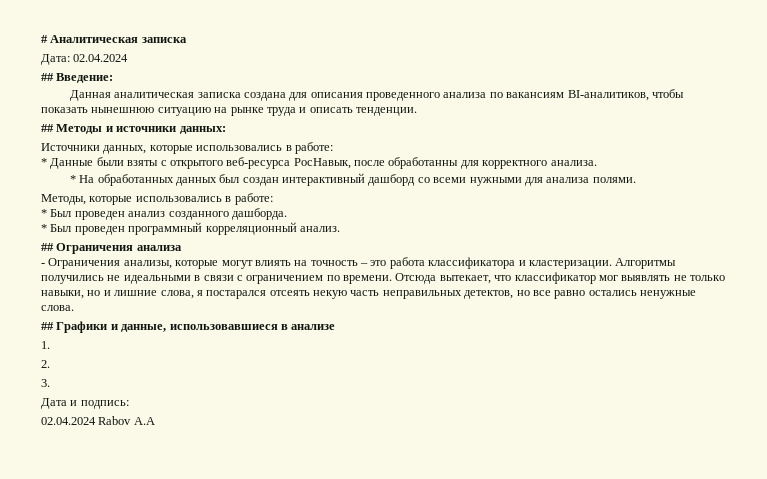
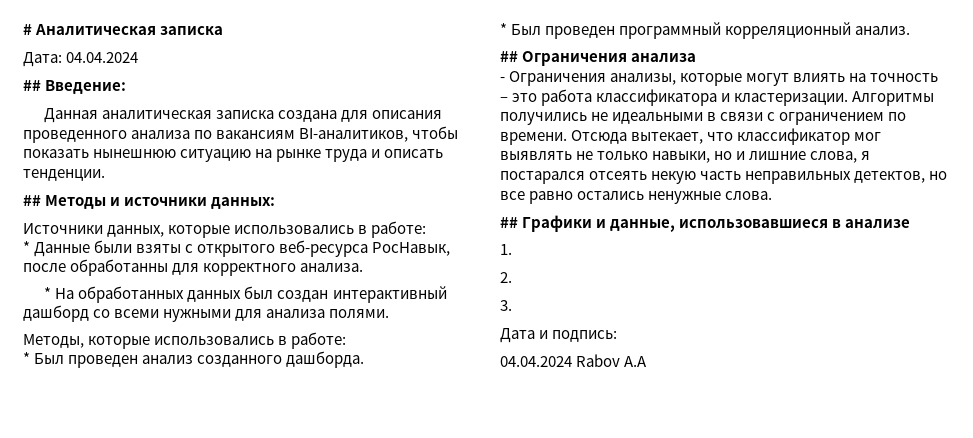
[73,54,129,62] 02.04.2024 -> [66,52,139,63] 04.04.2024
[41,417,96,425] 02.04.2024 -> [500,356,572,367] 04.04.2024

